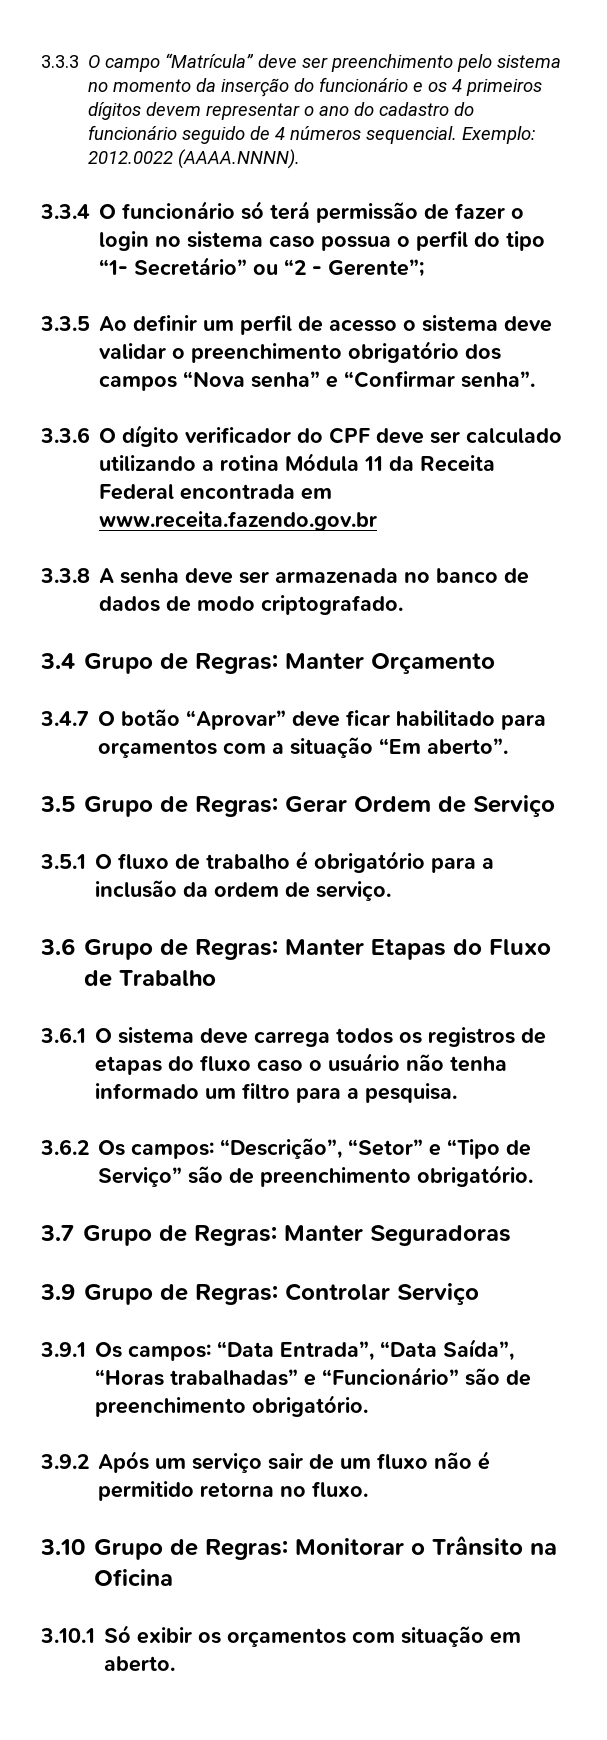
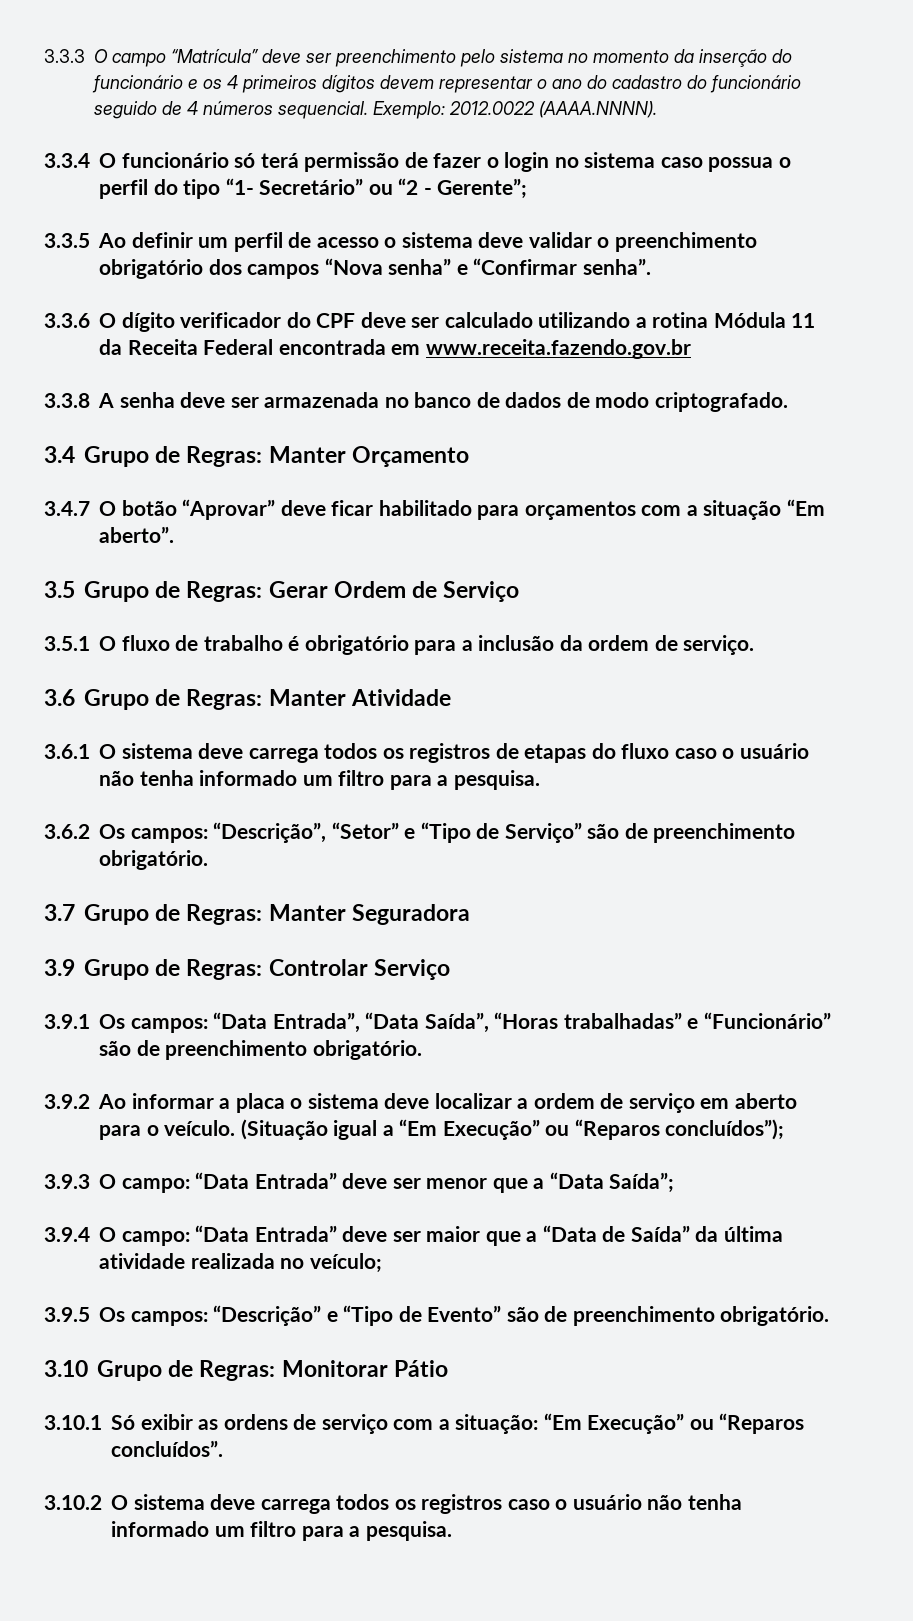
[371,939,552,960] [84,970,217,987] Etapas do Fluxo de Trabalho -> [350,689,451,706] Atividade
[370,1225,512,1246] Seguradoras -> [351,904,470,925] Seguradora
[98,1451,491,1473] [98,1481,369,1501] Após um serviço sair de um fluxo não é permitido retorna no fluxo. -> [98,1093,797,1113] [99,1119,785,1140] [44,1172,675,1193] [44,1225,783,1246] [99,1253,382,1273] [44,1305,830,1326] Ao informar a placa o sistema deve localizar a ordem de serviço em aberto para o veículo. (Situação igual a “Em Execução” ou “Reparos concluídos”); // 3.9.3 O campo: “Data Entrada” deve ser menor que a “Data Saída”; // 3.9.4 O campo: “Data Entrada” deve ser maior que a “Data de Saída” da última atividade realizada no veículo; // 3.9.5 Os campos: “Descrição” e “Tipo de Evento” são de preenchimento obrigatório.
[411,1536,558,1556] [94,1569,174,1586] o Trânsito na Oficina -> [393,1360,448,1377] Pátio
[198,1626,522,1647] [104,1656,176,1672] os orçamentos com situação em aberto. -> [198,1413,805,1434] [111,1440,223,1457] [44,1494,742,1514] [111,1521,452,1541] as ordens de serviço com a situação: “Em Execução” ou “Reparos concluídos”. // 3.10.2 O sistema deve carrega todos os registros caso o usuário não tenha informado um filtro para a pesquisa.

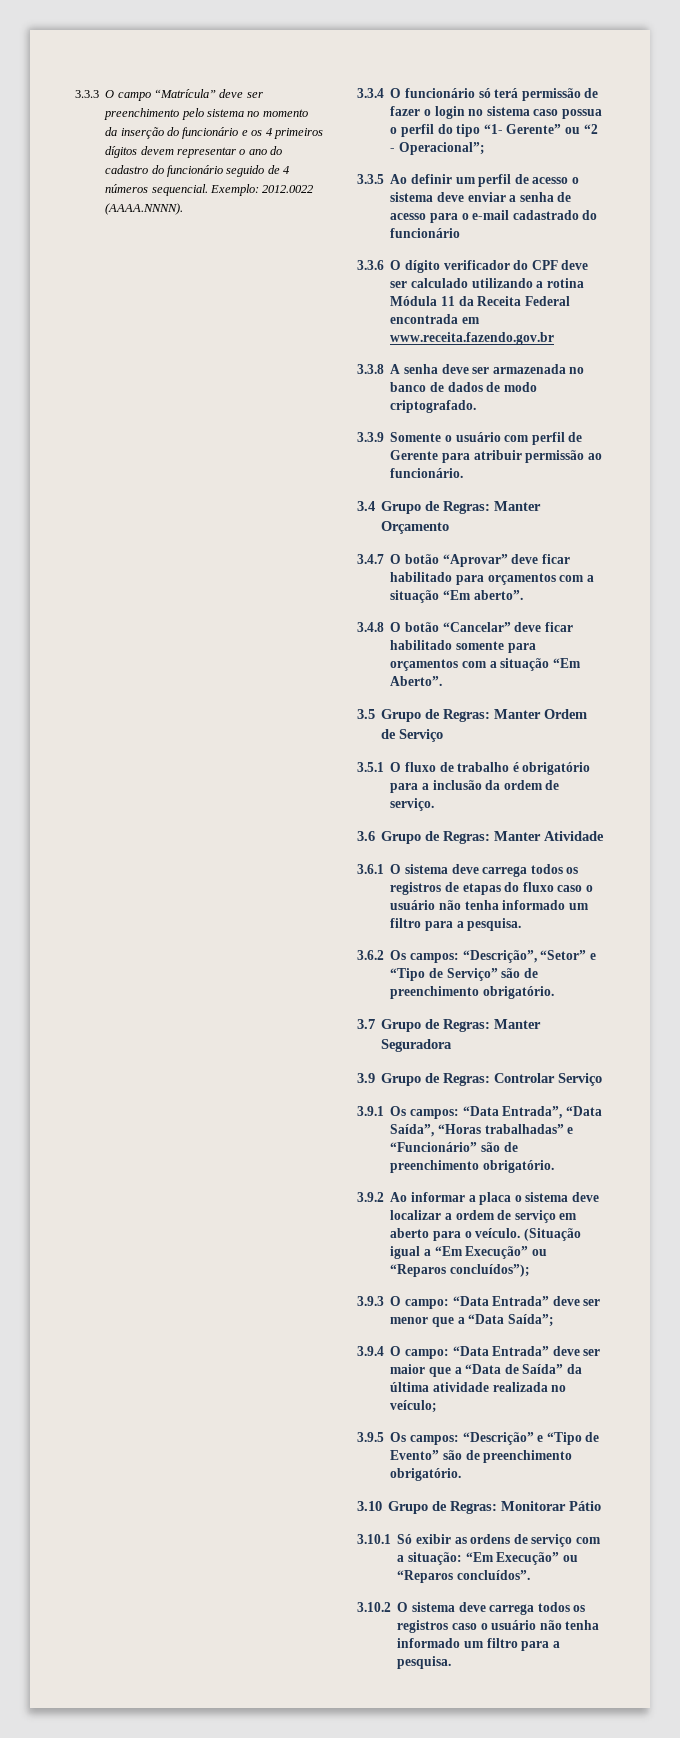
[259,178,364,195] Secretário” -> [506,124,562,134] Gerente”
[437,178,528,199] Gerente”; -> [398,142,485,155] Operacional”;
[528,232,757,252] [99,258,651,279] validar o preenchimento obrigatório dos campos “Nova senha” e “Confirmar senha”. -> [467,192,572,202] [390,210,598,223] [390,228,461,238] enviar a senha de acesso para o e-mail cadastrado do funcionário
(788, 402) none -> [357,432,583,445] [390,450,602,463] [390,468,464,478] // 3.3.9 Somente o usuário com perfil de Gerente para atribuir permissão ao funcionário.
(174, 534) none -> [357,622,573,632] [390,640,536,653] [390,658,581,671] [390,676,443,686] // 3.4.8 O botão “Cancelar” deve ficar habilitado somente para orçamentos com a situação “Em Aberto”.
[268,581,328,598] Gerar -> [494,709,542,719] Manter

